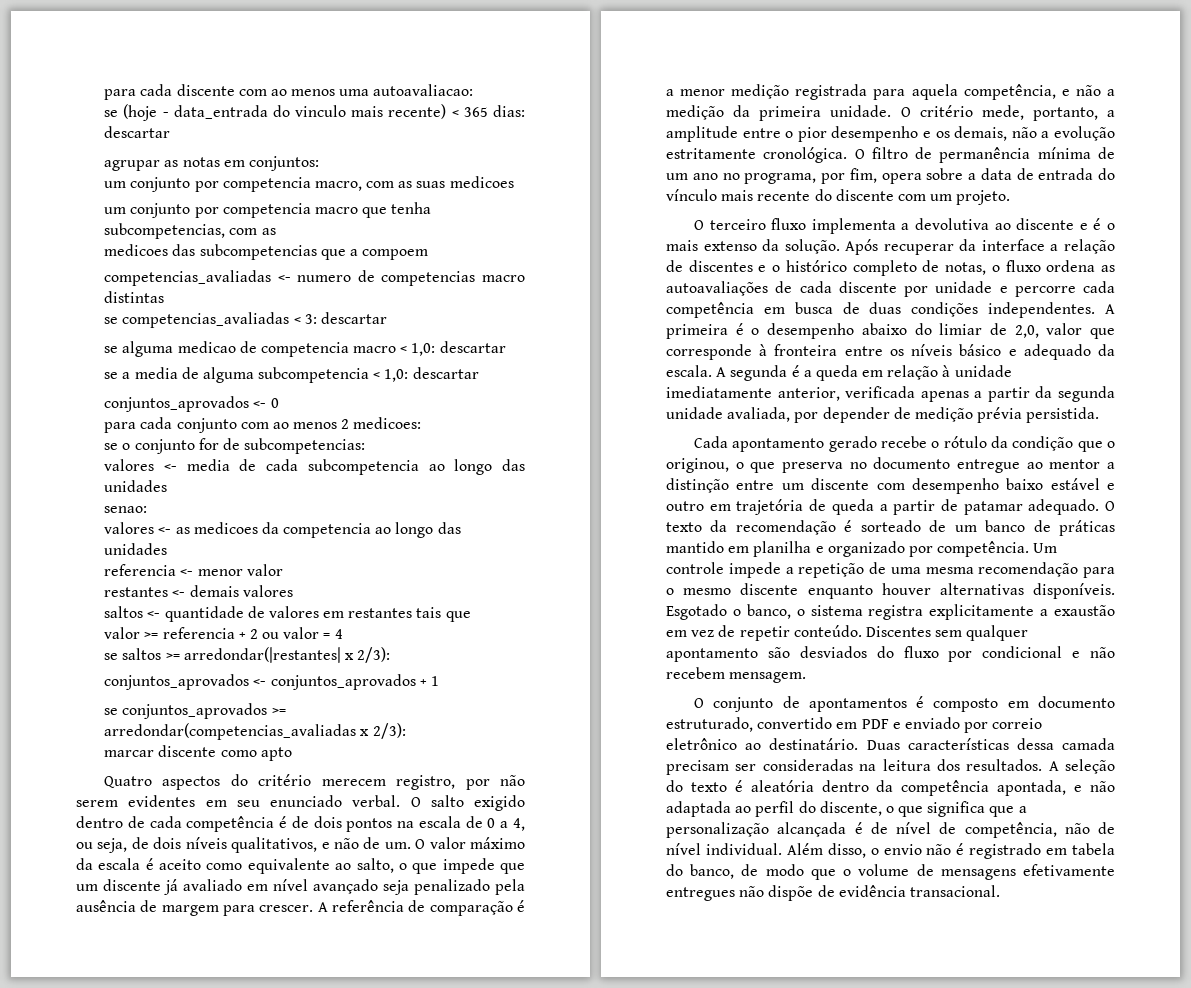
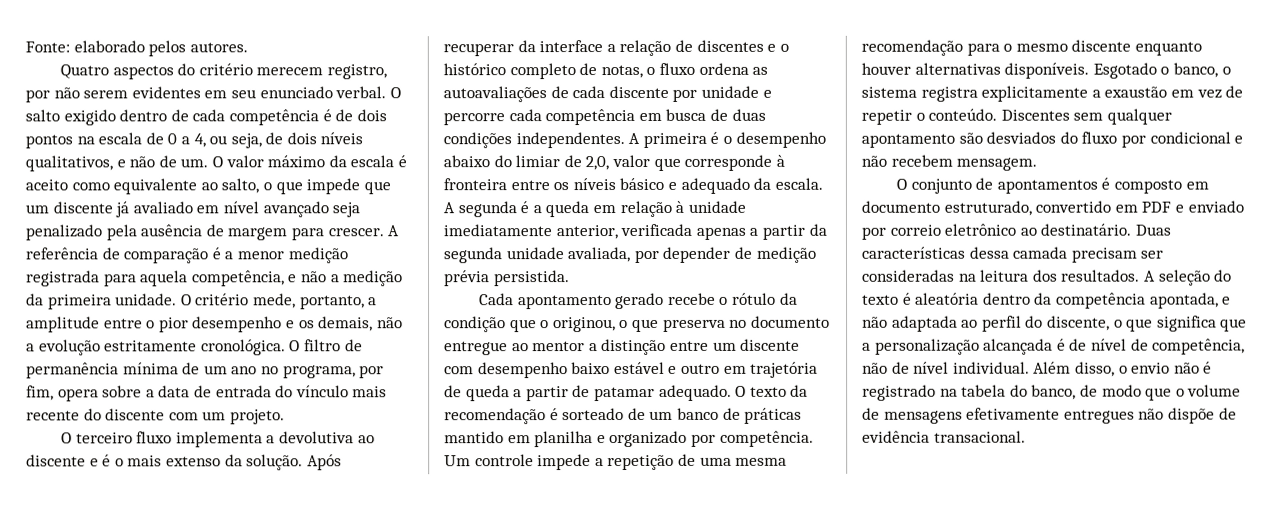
[104,84,474,100] [104,104,525,121] [104,126,171,138] [104,156,319,171] [104,176,514,192] [104,202,432,218] [104,223,276,239] [104,244,429,260] [104,270,525,286] [104,291,165,303] [104,312,387,328] [104,341,506,357] [104,367,479,383] [104,396,279,412] [104,417,422,433] [104,438,366,454] [104,459,525,475] [104,480,168,492] [104,506,148,513] [104,522,461,538] [104,543,168,555] [104,564,283,576] [104,585,293,597] [104,606,471,622] [104,627,343,639] [104,647,391,663] [104,674,439,690] [104,703,286,719] [104,723,406,740] [104,745,292,761] para cada discente com ao menos uma autoavaliacao: // se (hoje - data_entrada do vinculo mais recente) < 365 dias: descartar // agrupar as notas em conjuntos: // um conjunto por competencia macro, com as suas medicoes // um conjunto por competencia macro que tenha subcompetencias, com as // medicoes das subcompetencias que a compoem // competencias_avaliadas <- numero de competencias macro distintas // se competencias_avaliadas < 3: descartar // se alguma medicao de competencia macro < 1,0: descartar // se a media de alguma subcompetencia < 1,0: descartar // conjuntos_aprovados <- 0 // para cada conjunto com ao menos 2 medicoes: // se o conjunto for de subcompetencias: // valores <- media de cada subcompetencia ao longo das unidades // senao: // valores <- as medicoes da competencia ao longo das unidades // referencia <- menor valor // restantes <- demais valores // saltos <- quantidade de valores em restantes tais que // valor >= referencia + 2 ou valor = 4 // se saltos >= arredondar(|restantes| x 2/3): // conjuntos_aprovados <- conjuntos_aprovados + 1 // se conjuntos_aprovados >= arredondar(competencias_avaliadas x 2/3): // marcar discente como apto -> [25,40,248,57] Fonte: elaborado pelos autores.
(790, 633) none -> [915,112,925,121] o
[1046,848,1068,855] em -> [939,388,958,397] na

